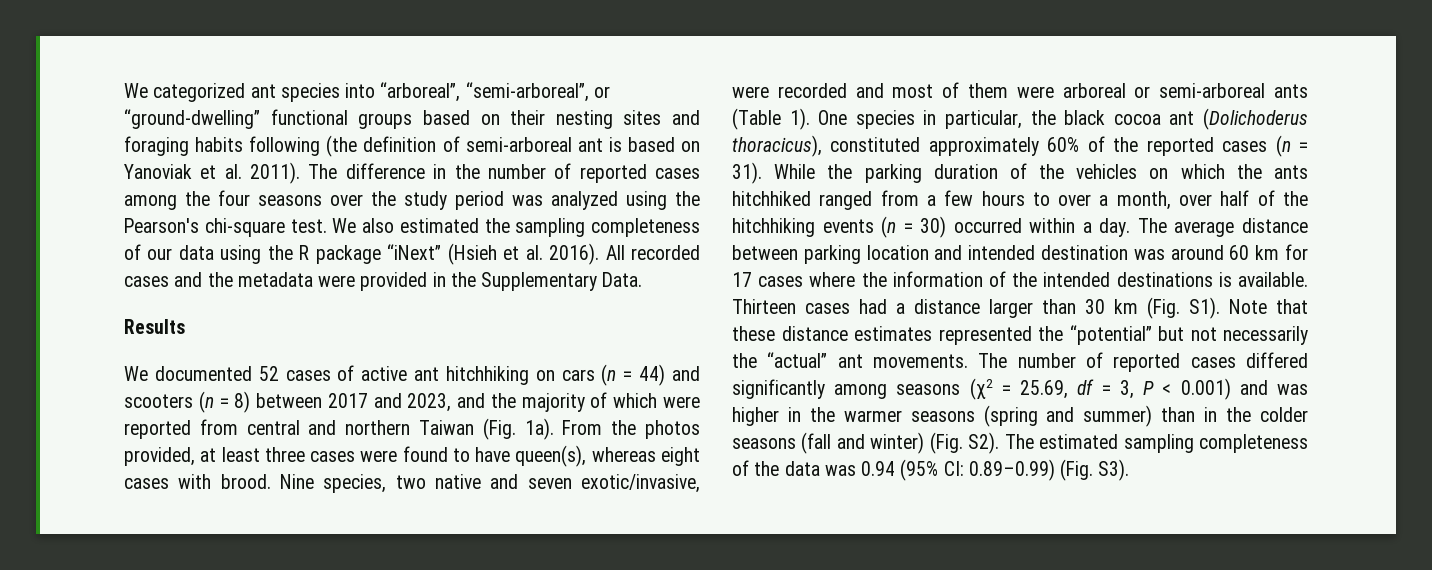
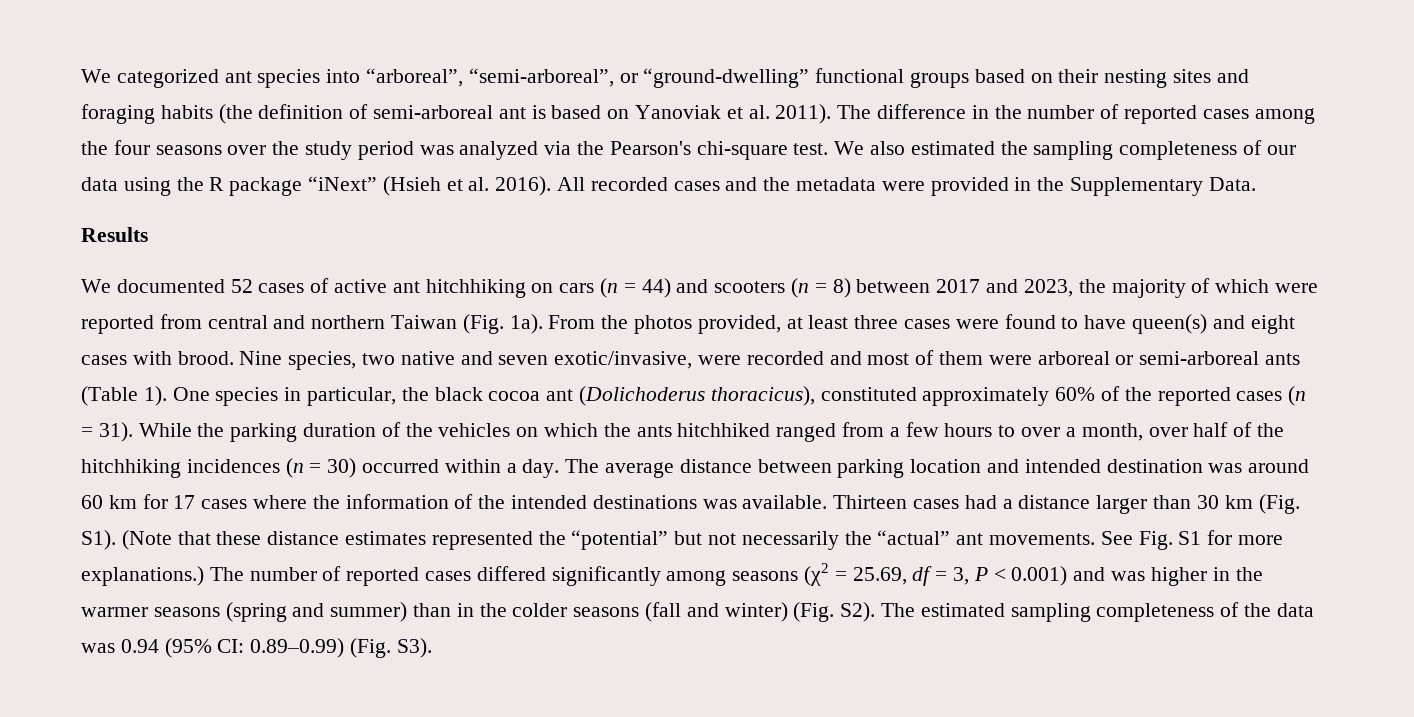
[249,136,321,156] following -> (213, 112) none
[626,191,667,210] using -> [544,141,572,155] via
[457,393,486,408] and -> (1073, 288) none
[515,445,656,467] queen(s), whereas -> [1132,314,1245,334] queen(s) and
[822,219,874,233] events -> [186,459,280,473] incidences
[1218,272,1232,287] is -> [702,499,737,509] was
[1229,299,1267,314] Note -> [121,530,172,550] (Note
(968, 361) none -> [1100,530,1284,550] [81,566,204,586] See Fig. S1 for more explanations.)

